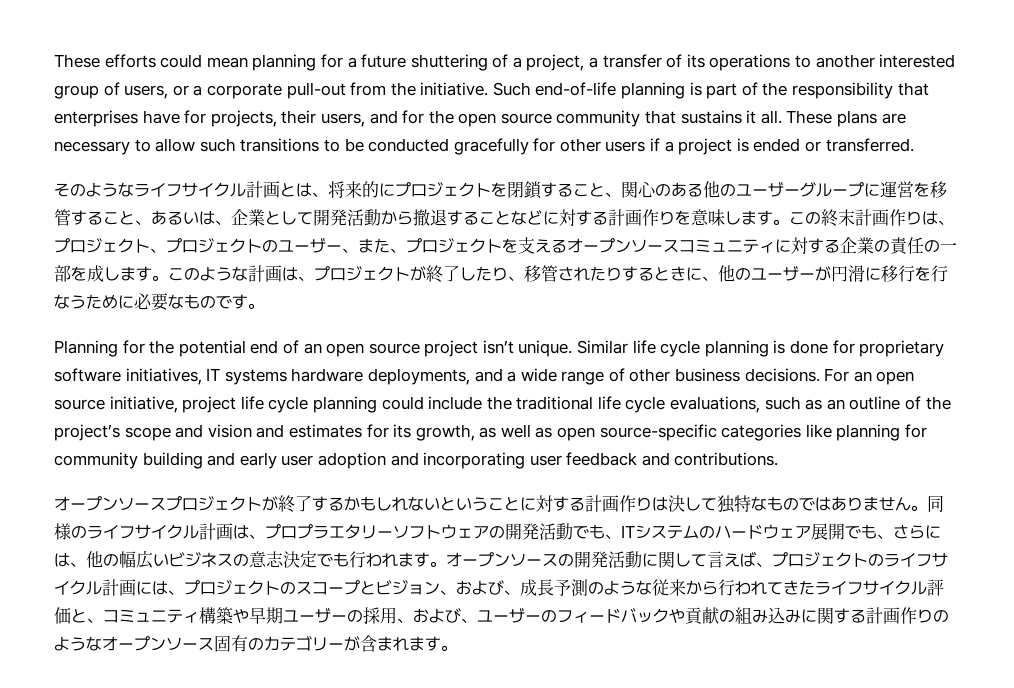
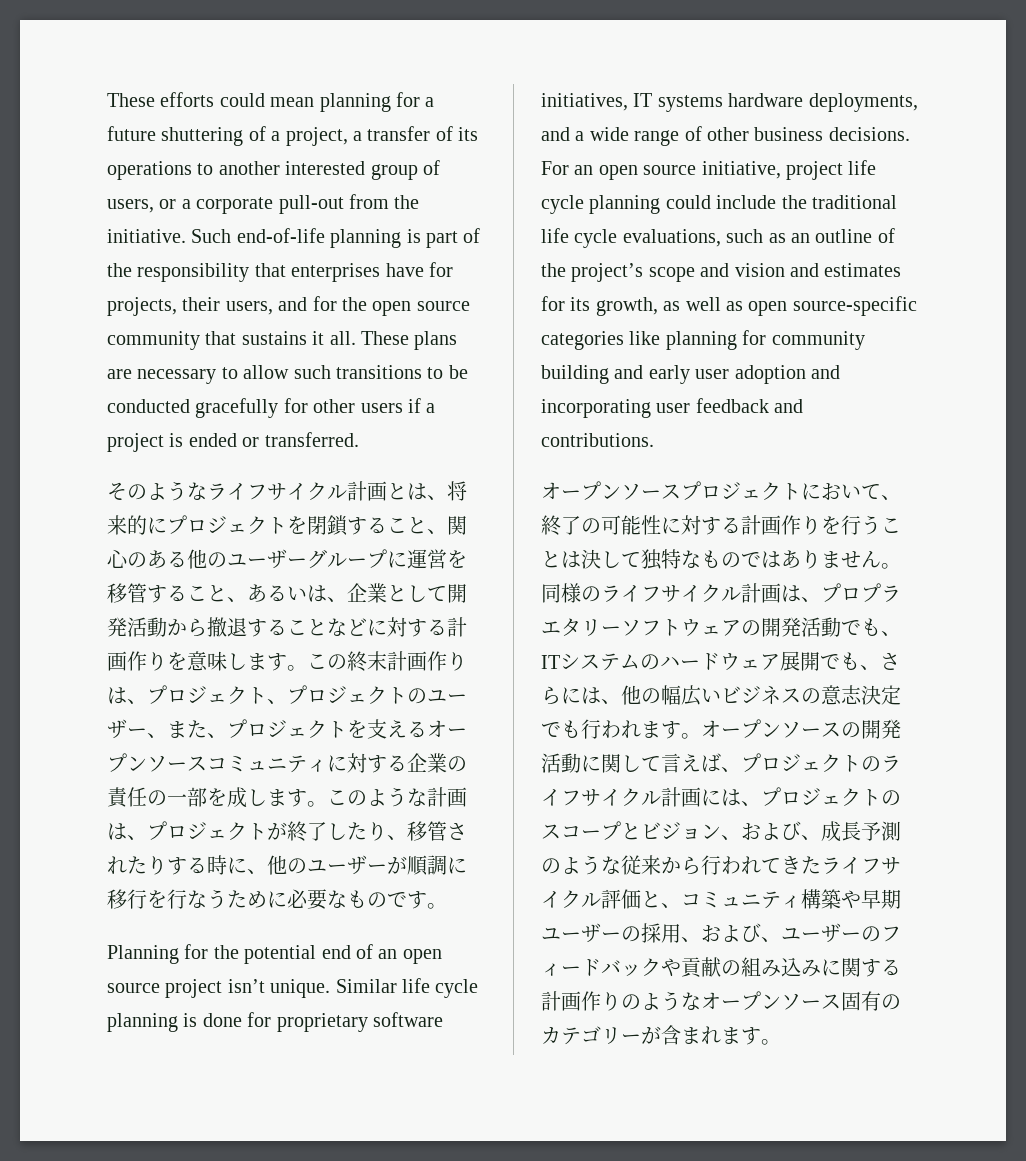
[654,266,686,281] とき -> [207,855,227,875] 時
[831,265,865,282] 円滑 -> [407,855,447,876] 順調
[262,495,652,513] が終了するかもしれないということに対する計画作り -> [801,483,901,500] [541,515,901,536] [541,551,561,568] において、終了の可能性に対する計画作りを行うこと

